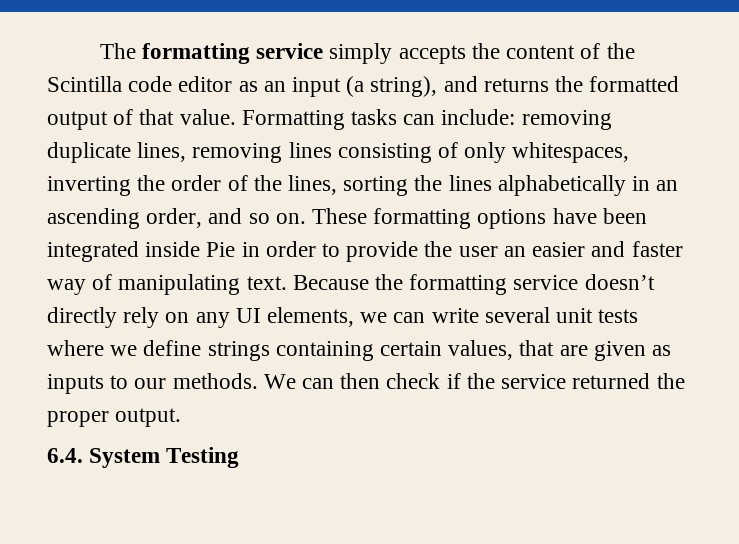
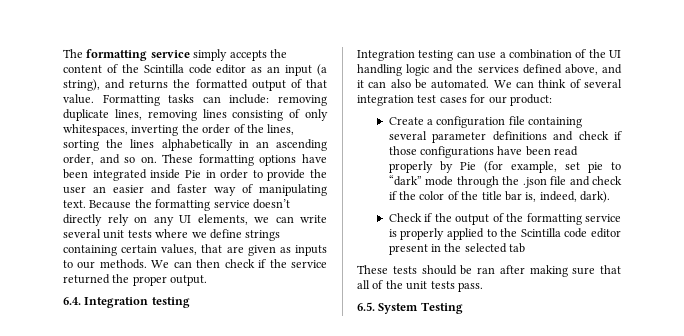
(83, 455) none -> [84,297,190,308] [357,49,621,61] [357,64,622,76] [357,79,622,89] [357,94,552,106] [388,116,583,128] [388,131,622,143] [388,146,579,158] [388,161,621,173] [388,175,622,188] [388,191,610,203] [388,213,621,225] [388,228,621,240] [388,243,526,255] [357,265,621,277] [357,280,483,292] [357,302,375,311] Integration testing // Integration testing can use a combination of the UI handling logic and the services defined above, and it can also be automated. We can think of several integration test cases for our product: // Create a configuration file containing several parameter definitions and check if those configurations have been read properly by Pie (for example, set pie to “dark” mode through the .json file and check if the color of the title bar is, indeed, dark). // Check if the output of the formatting service is properly applied to the Scintilla code editor present in the selected tab // These tests should be ran after making sure that all of the unit tests pass. // 6.5.

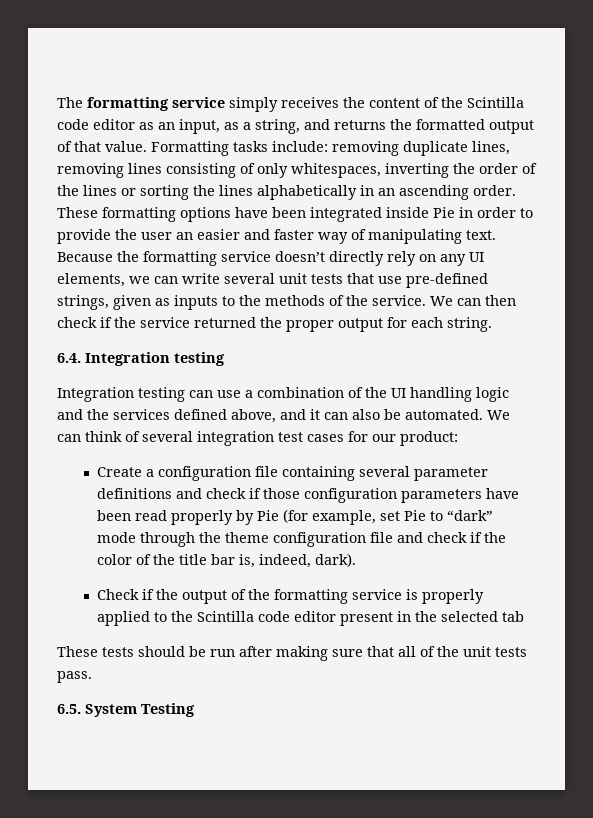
[229,50,267,61] accepts -> [281,97,339,108] receives
[285,64,327,76] [63,79,100,91] input (a string), -> [179,119,300,134] input, as a string,
[202,96,221,103] can -> (268, 146) none
[267,124,295,135] lines, -> [83,185,136,196] lines or
[63,154,157,165] order, and so on. -> [473,185,516,196] order.
[155,229,281,241] [63,244,327,256] [63,259,147,269] where we define strings containing certain values, that are given as inputs to our methods. -> [347,273,488,288] [57,295,426,310] that use pre-defined strings, given as inputs to the methods of the service.
[170,275,208,286] output. -> [338,317,492,332] output for each string.
[419,146,494,158] configurations -> [304,488,483,503] configuration parameters
[587,162,603,173] pie -> [404,510,427,521] Pie
[522,177,547,188] .json -> [225,532,367,547] theme configuration
[477,267,495,274] ran -> [210,649,235,657] run

